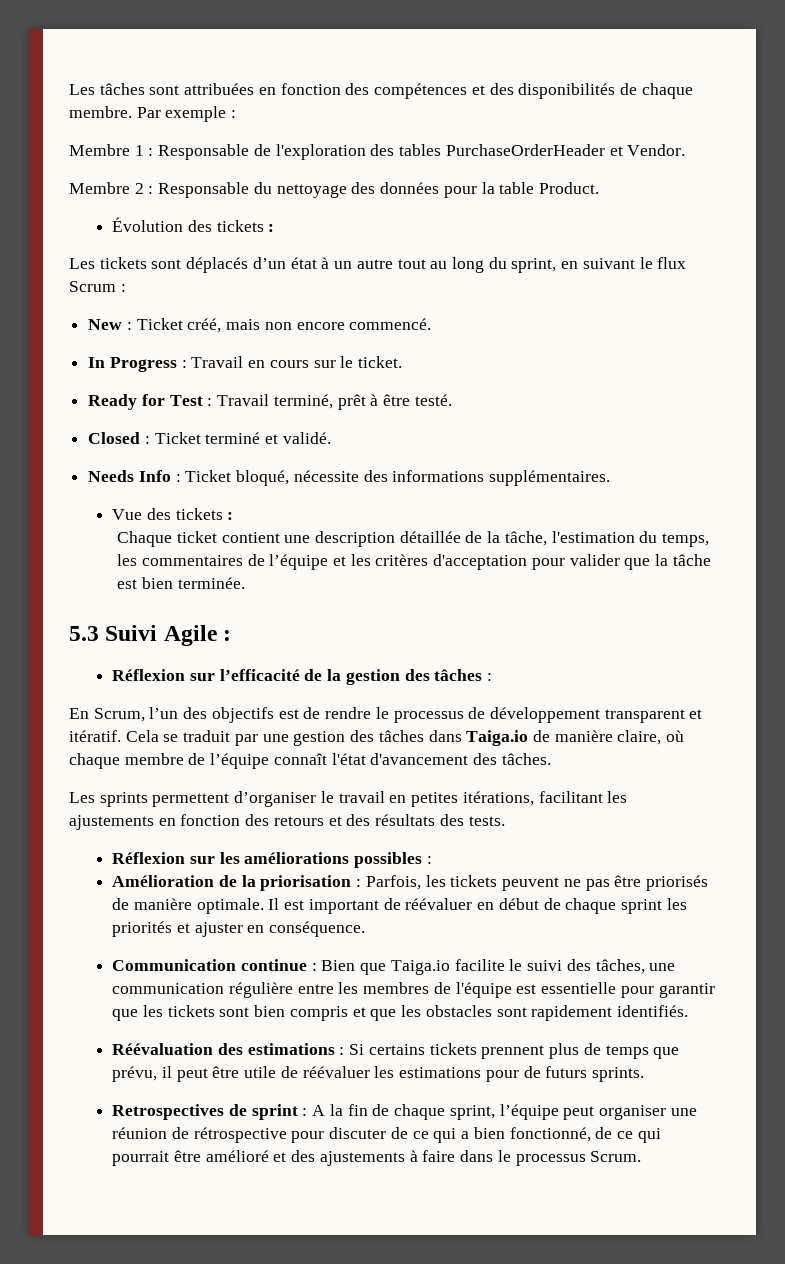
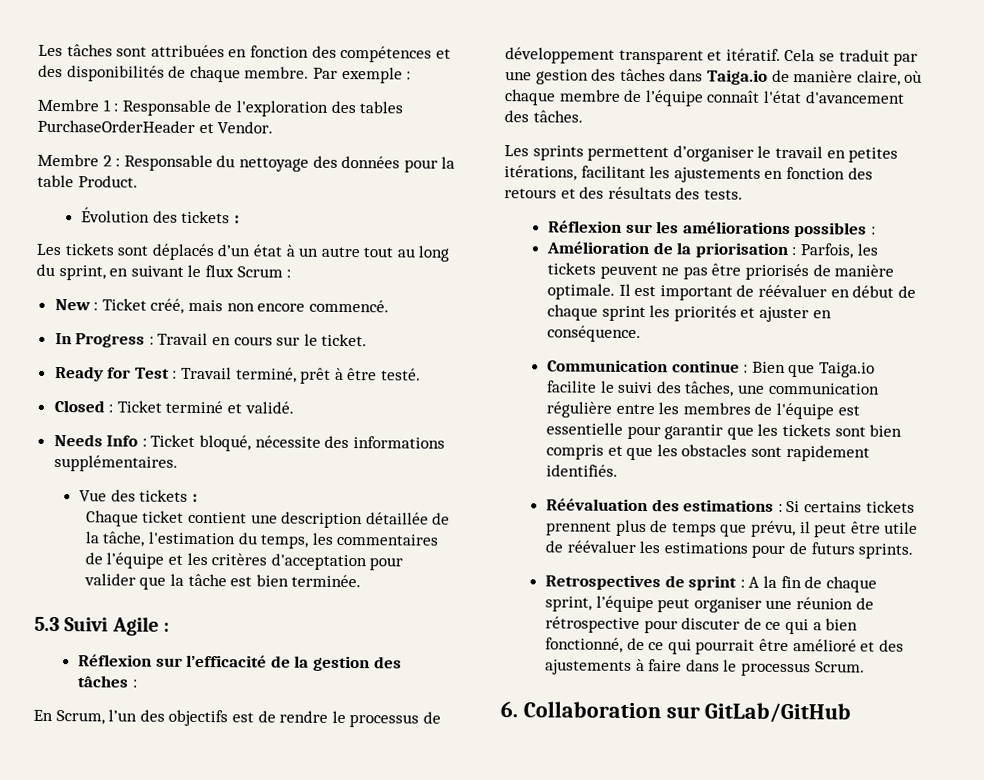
(642, 1156) none -> [500,701,852,724] // 6. Collaboration sur GitLab/GitHub

